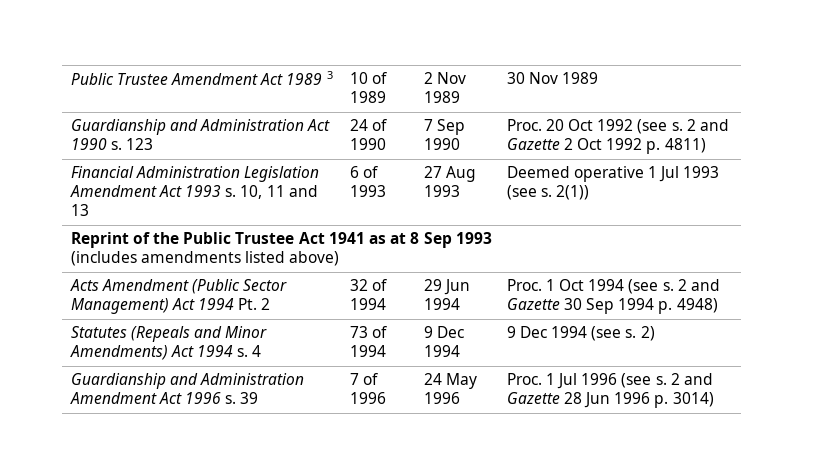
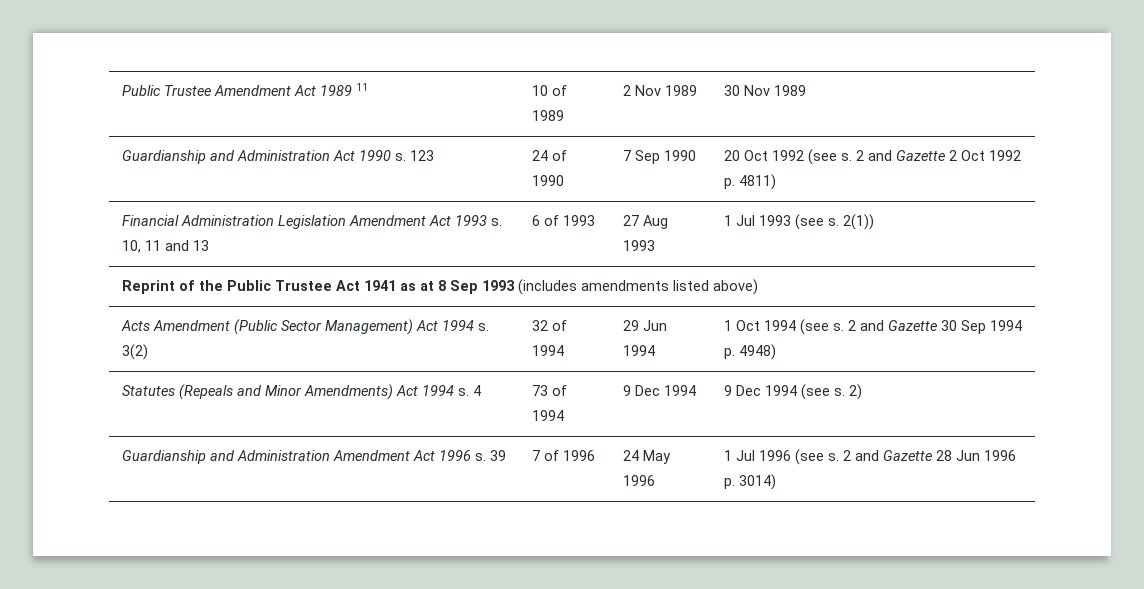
[326,71,333,79] 3 -> [355,83,368,91] 11
[506,119,542,131] Proc. -> (696, 155) none
[506,166,644,182] Deemed operative -> (655, 245) none
(492, 238) // -> (515, 285) none
[238,298,271,310] Pt. 2 -> [477,323,489,331] [121,344,148,360] s. 3(2)
[506,279,542,291] Proc. -> (655, 350) none
[506,373,542,385] Proc. -> (655, 480) none

